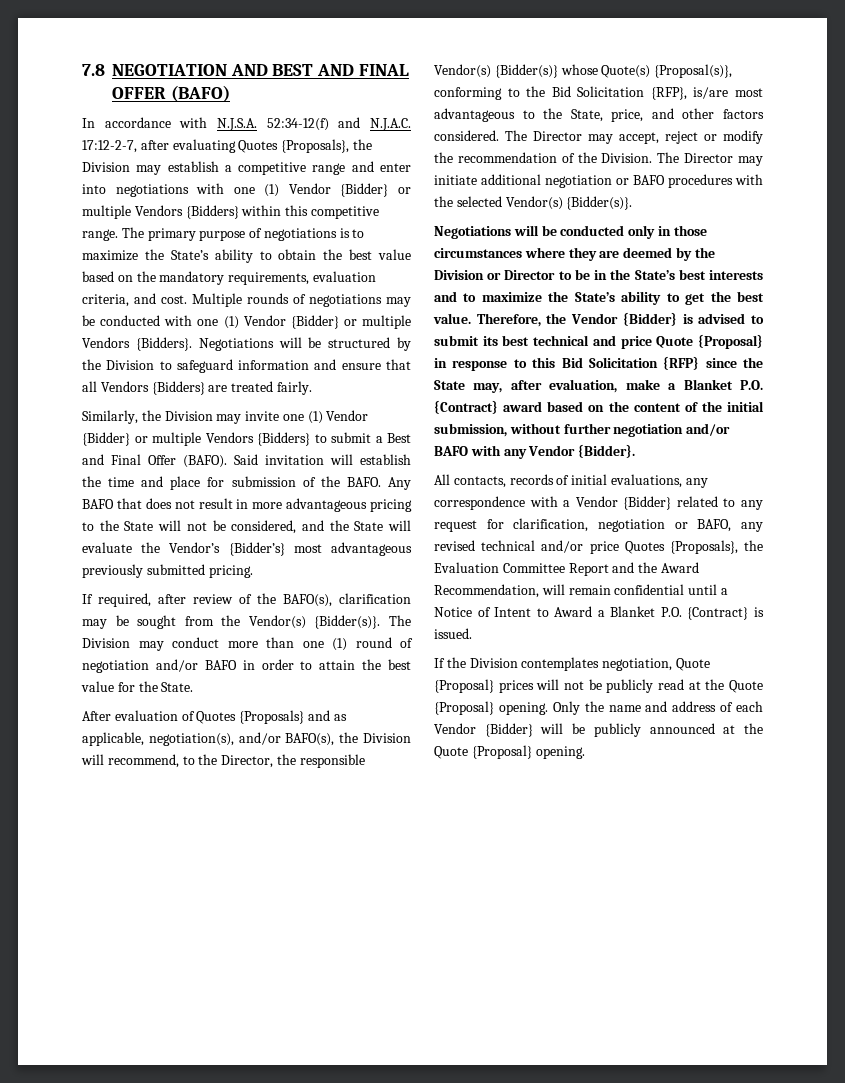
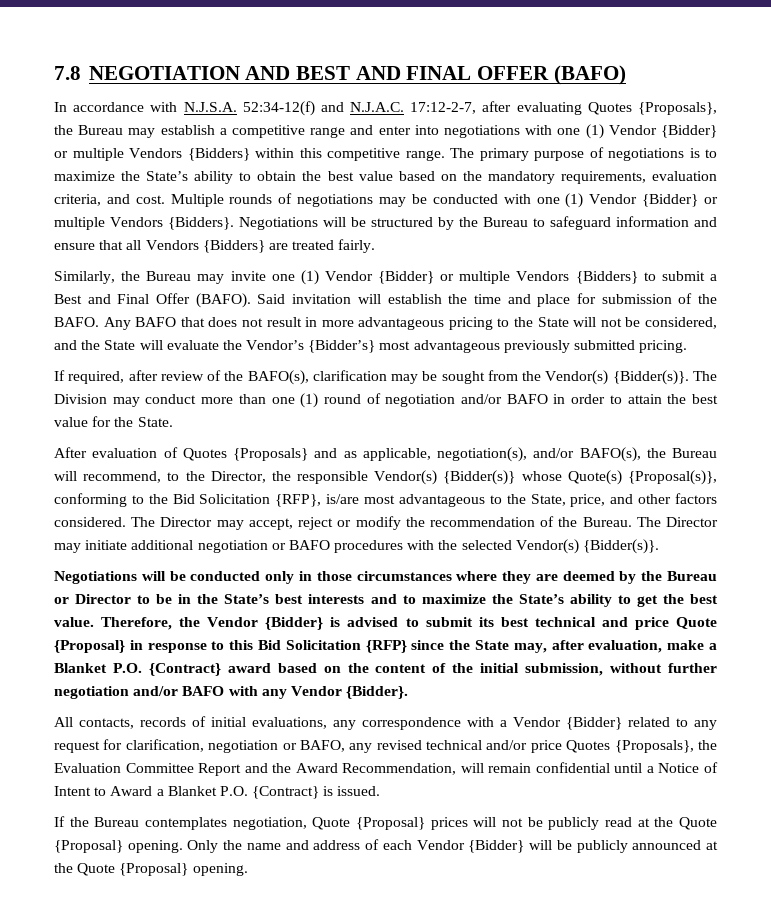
[82,162,130,172] Division -> [78,125,124,135] Bureau
[106,360,155,370] Division -> [483,217,528,227] Bureau
[164,411,213,421] Division -> [146,271,192,281] Bureau
[363,733,412,743] Division -> [672,448,717,458] Bureau
[601,153,653,163] Division. -> [582,517,632,527] Bureau.
[434,270,484,280] Division -> [667,571,718,581] Bureau
[469,658,518,668] Division -> [94,817,140,827] Bureau

